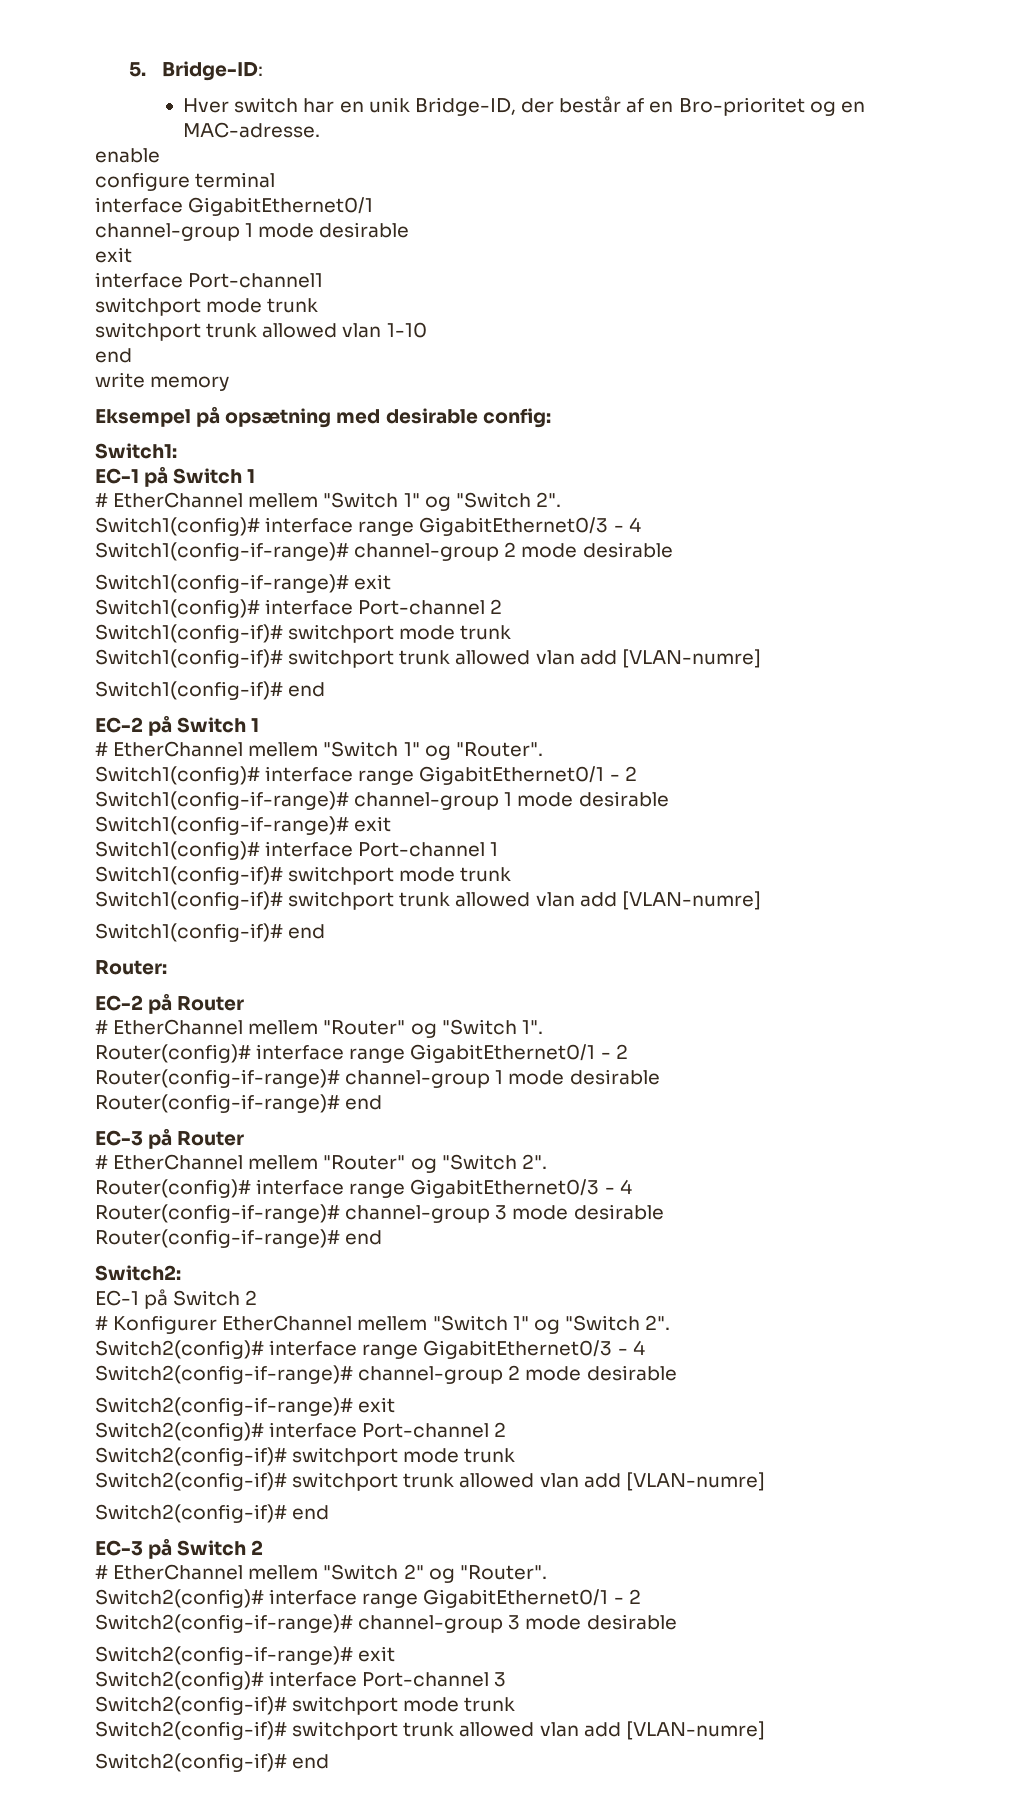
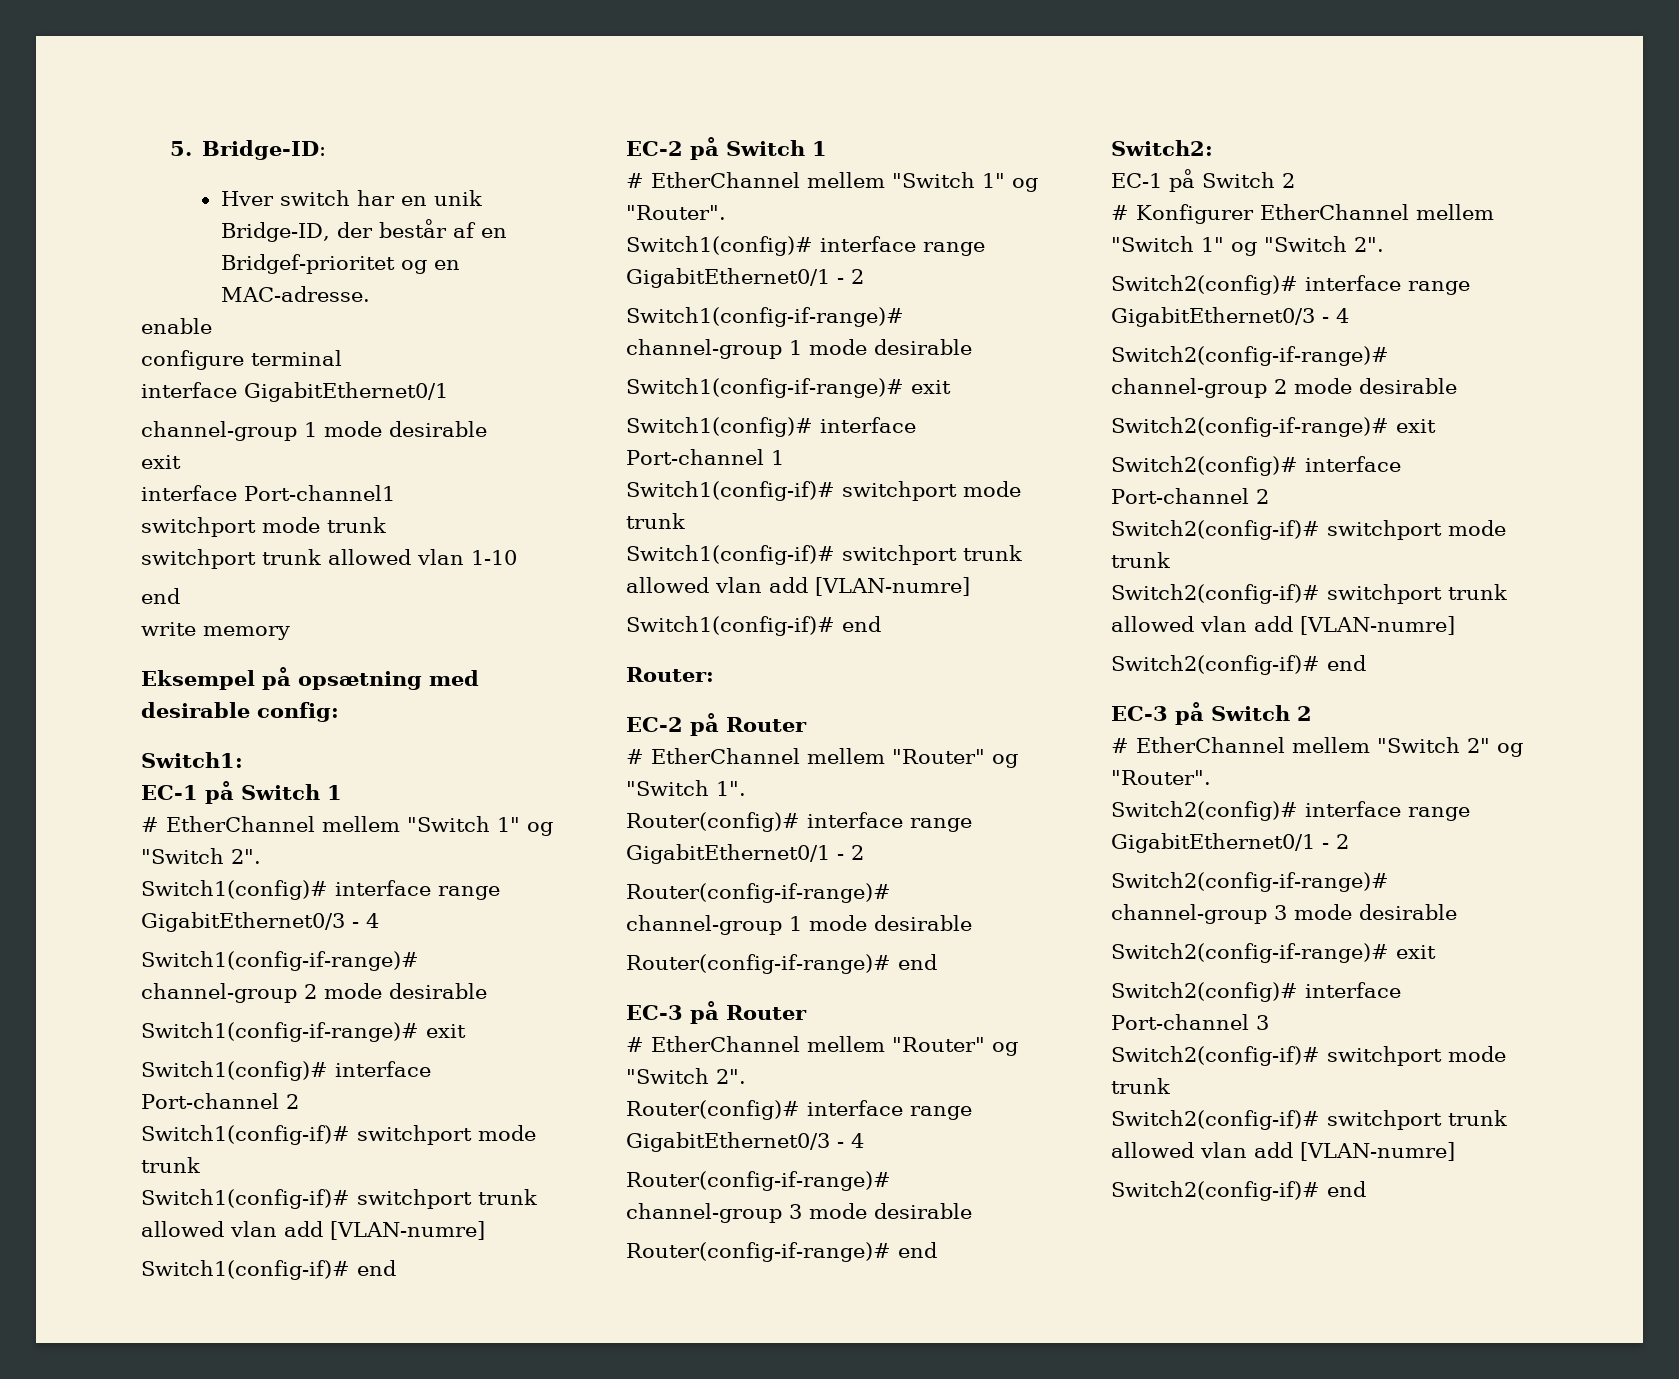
[678,97,805,116] Bro-prioritet -> [220,254,395,274] Bridgef-prioritet

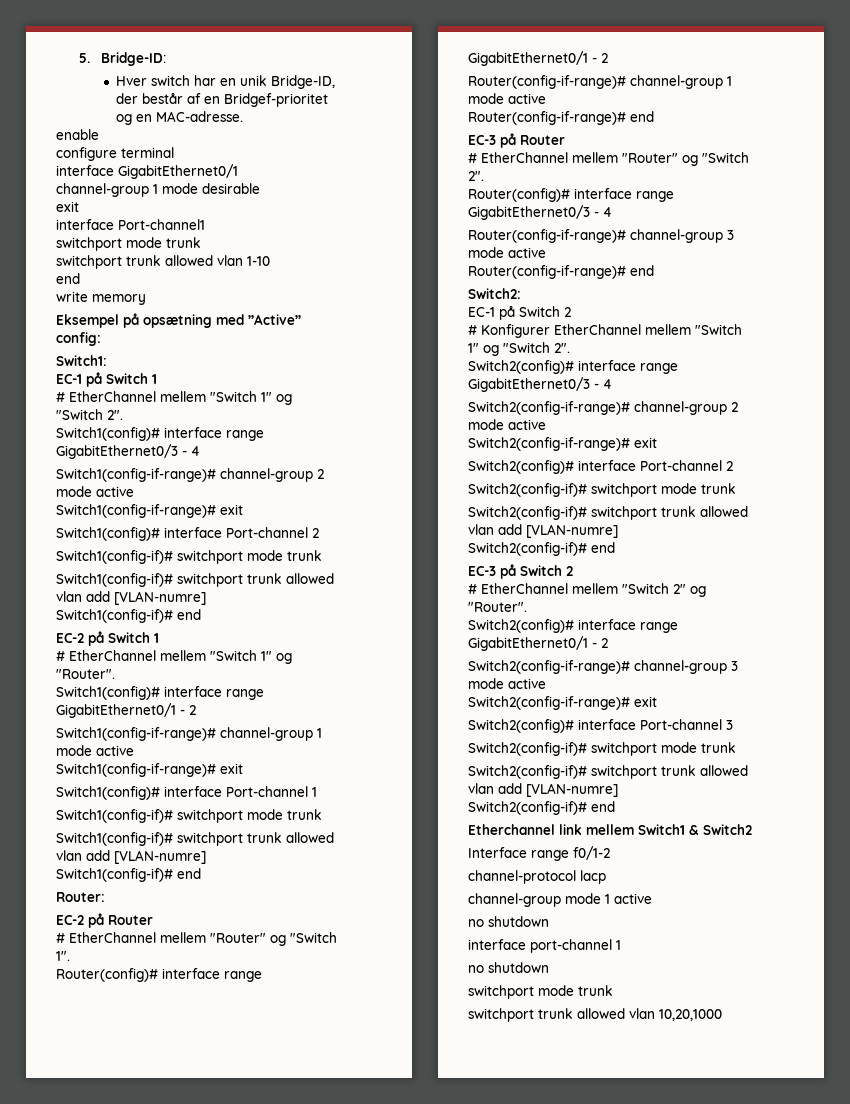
[141,702,250,718] desirable -> [248,314,301,325] ”Active”
[389,983,487,999] desirable -> [96,486,134,497] active
[874,339,972,355] desirable -> [96,745,134,756] active
[874,915,972,931] desirable -> [508,93,546,104] active
[874,1203,972,1219] desirable -> [508,247,546,258] active
[1359,378,1457,394] desirable -> [508,419,546,430] active
[1359,904,1457,920] desirable -> [508,678,546,689] active
(1366, 1189) none -> [468,824,752,835] [468,846,610,861] [468,870,606,884] [468,893,652,907] [468,916,549,927] [468,939,621,953] [468,962,549,973] [468,985,613,999] [468,1008,722,1022] // Etherchannel link mellem Switch1 & Switch2 // Interface range f0/1-2 // channel-protocol lacp // channel-group mode 1 active // no shutdown // interface port-channel 1 // no shutdown // switchport mode trunk // switchport trunk allowed vlan 10,20,1000

